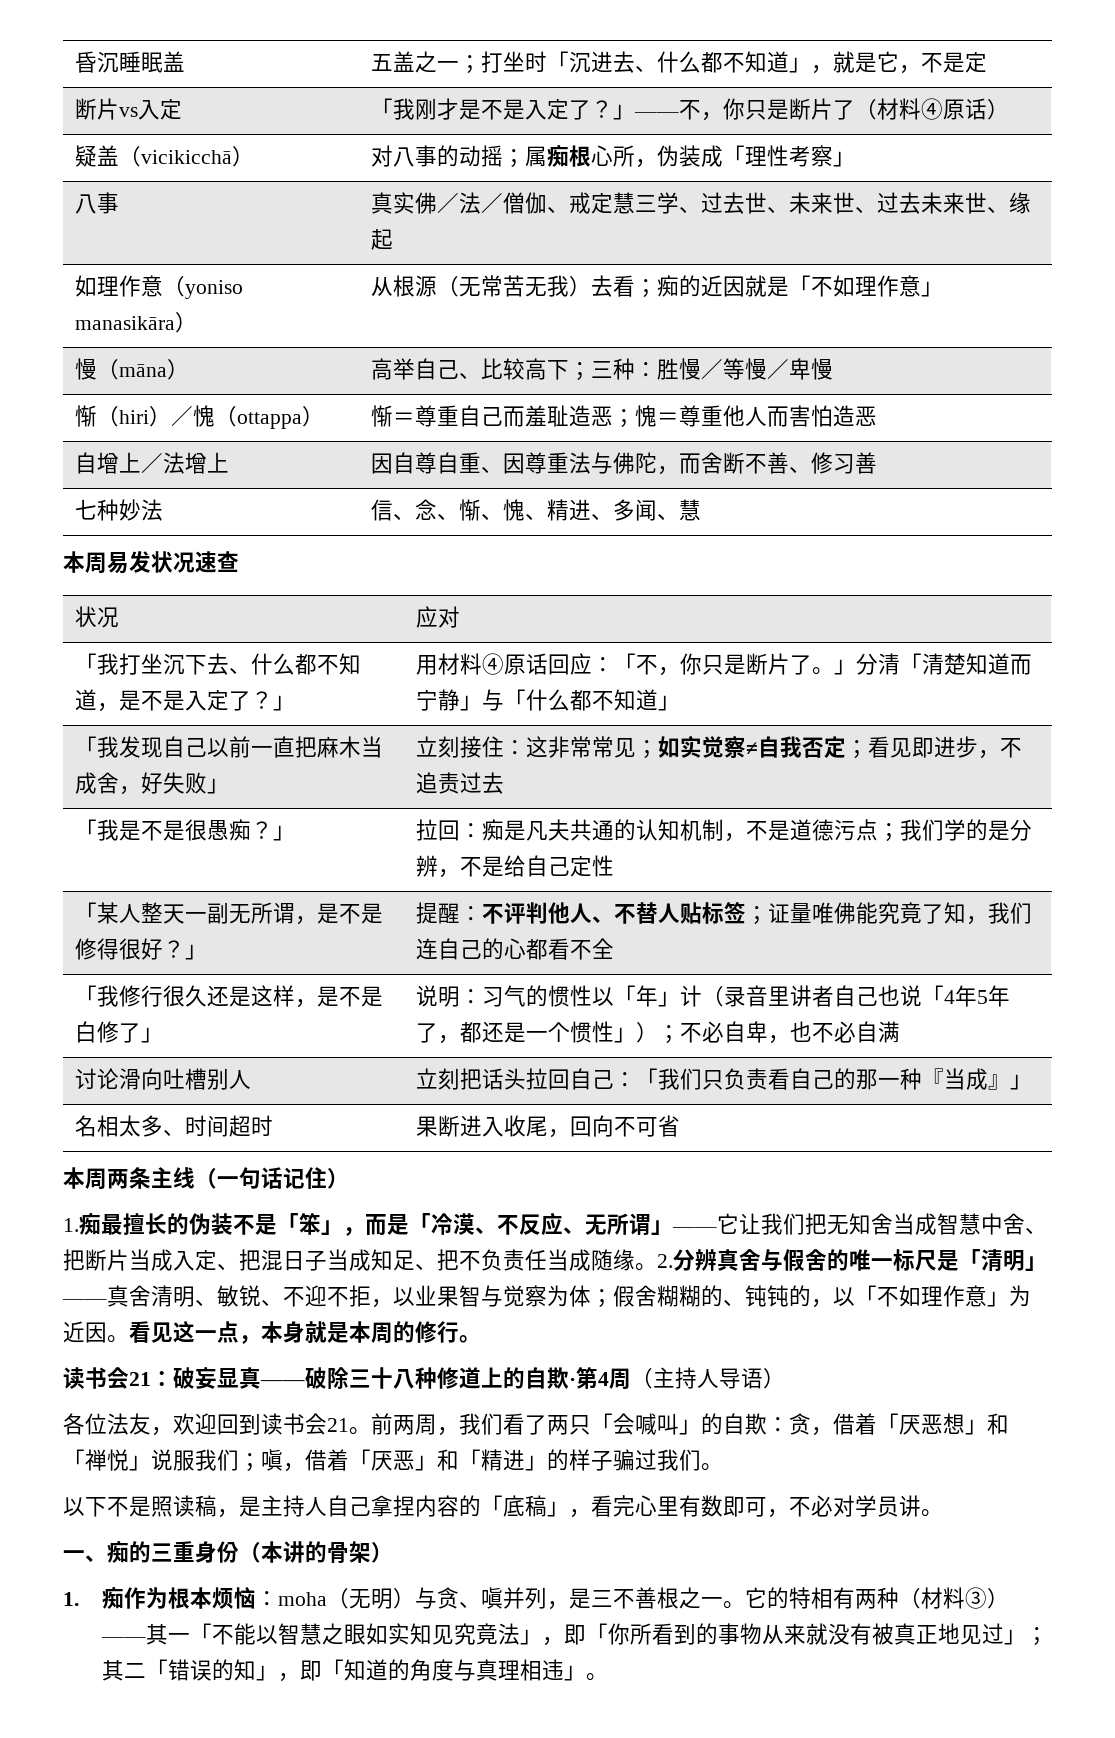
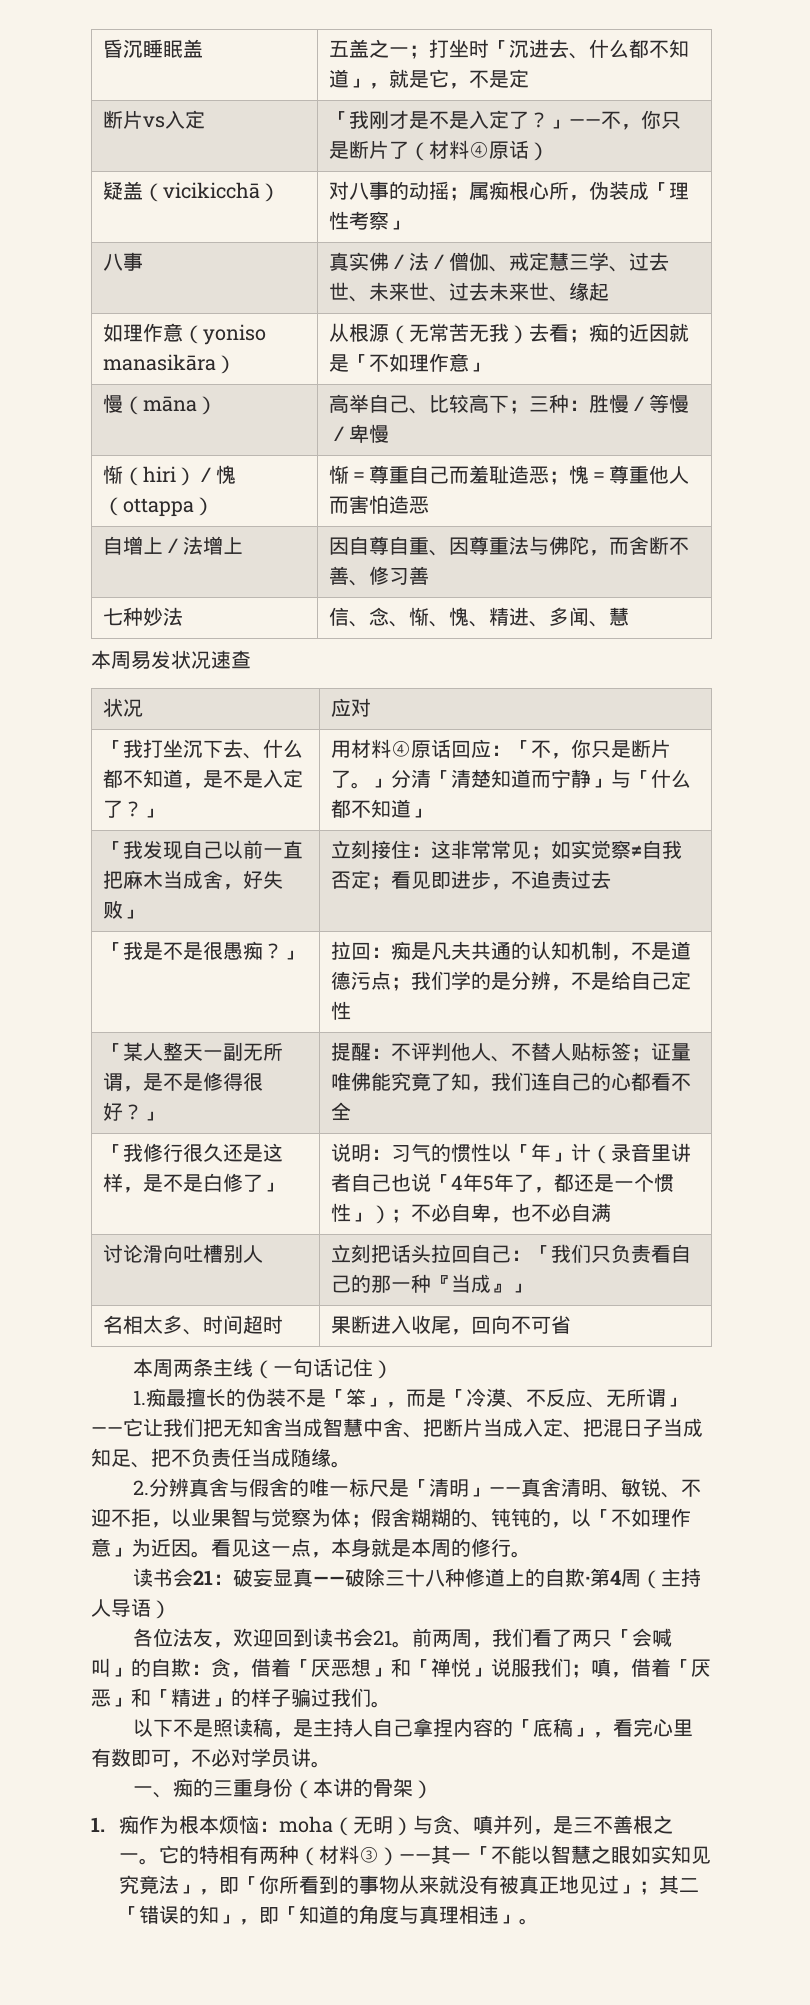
(657, 1267) none -> (351, 1464) //

